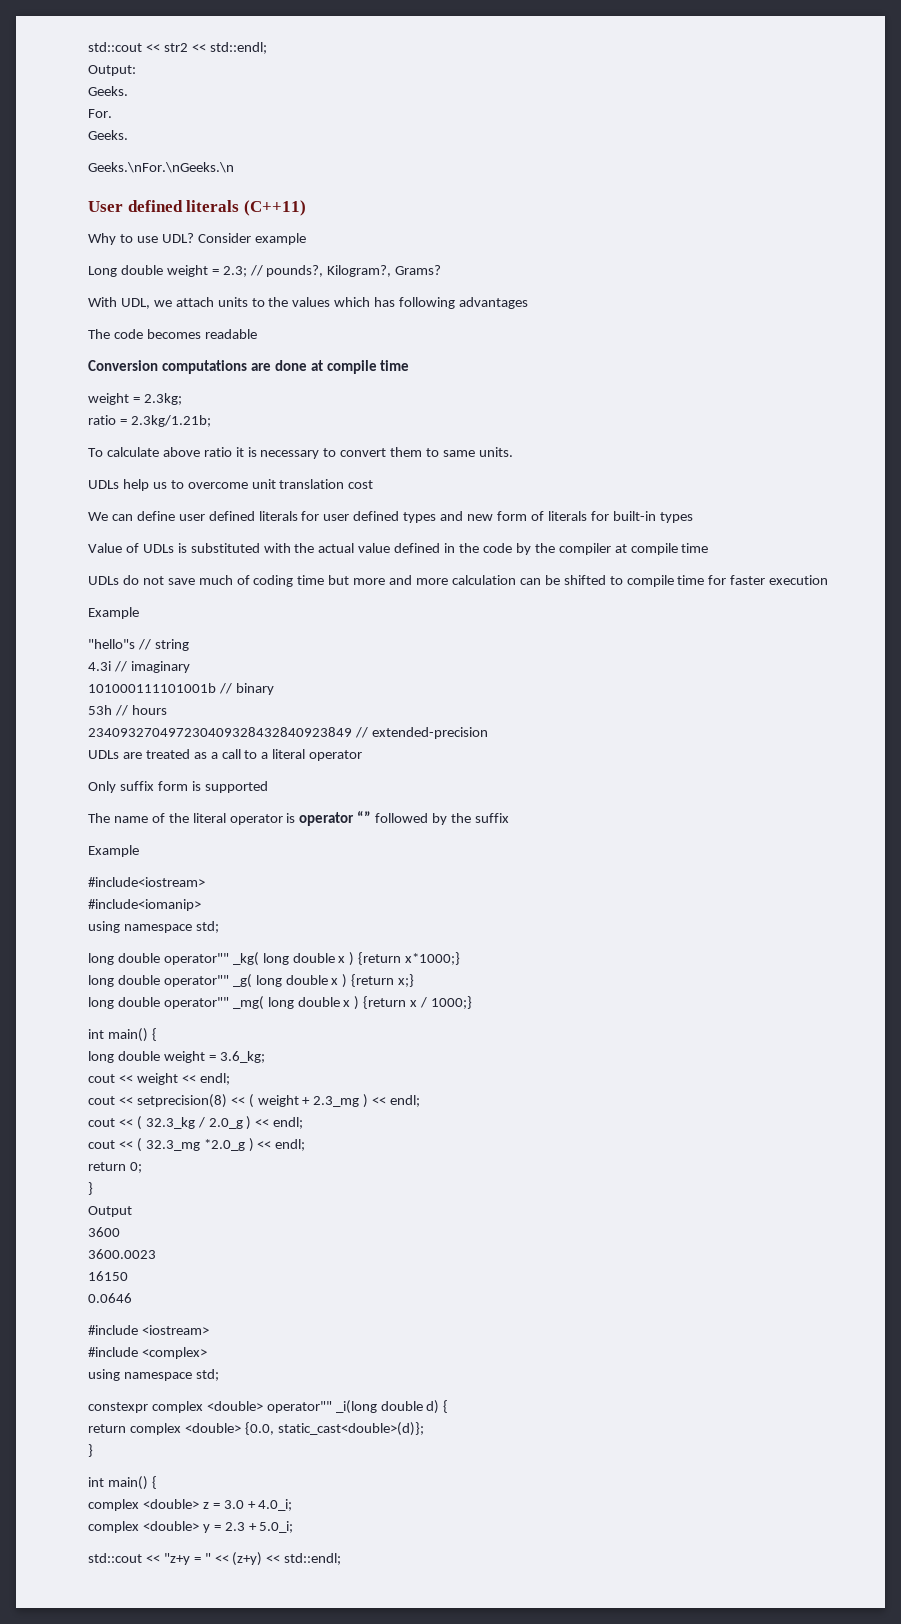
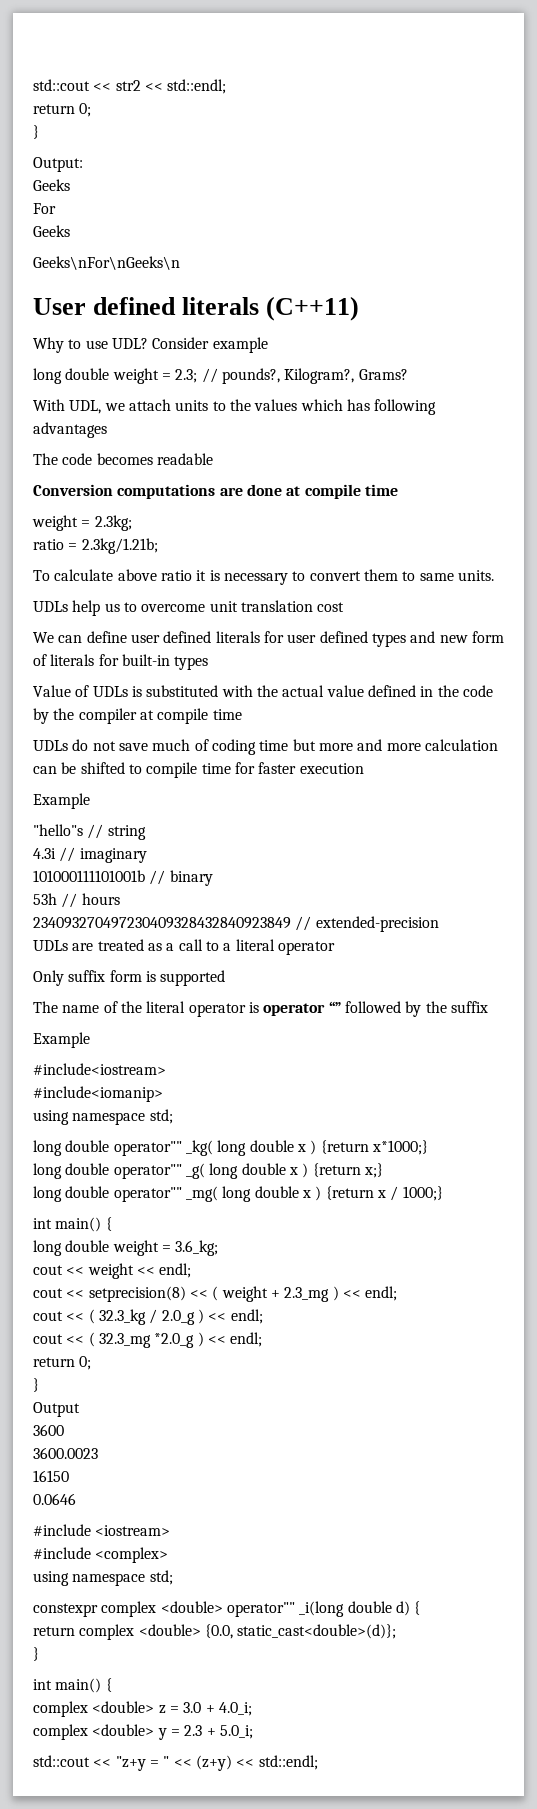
[88,65,136,76] [88,86,128,96] [88,109,112,118] [88,130,128,140] [88,162,234,173] Output: // Geeks. // For. // Geeks. // Geeks.\nFor.\nGeeks.\n -> [33,103,92,117] [33,125,39,139] [33,157,83,172] [33,179,70,191] [33,203,56,214] [33,225,70,237] [33,256,180,270] return 0; // } // Output: // Geeks // For // Geeks // Geeks\nFor\nGeeks\n
[88,266,117,277] Long -> [33,368,62,384] long

